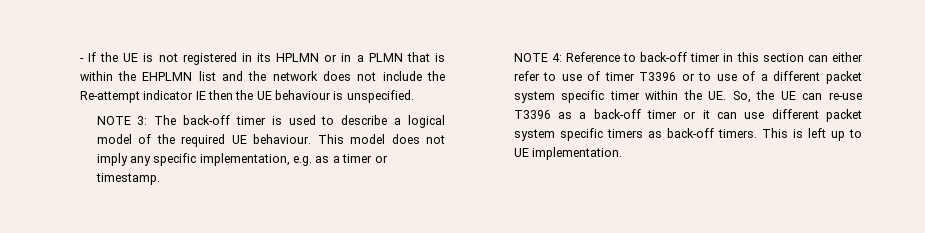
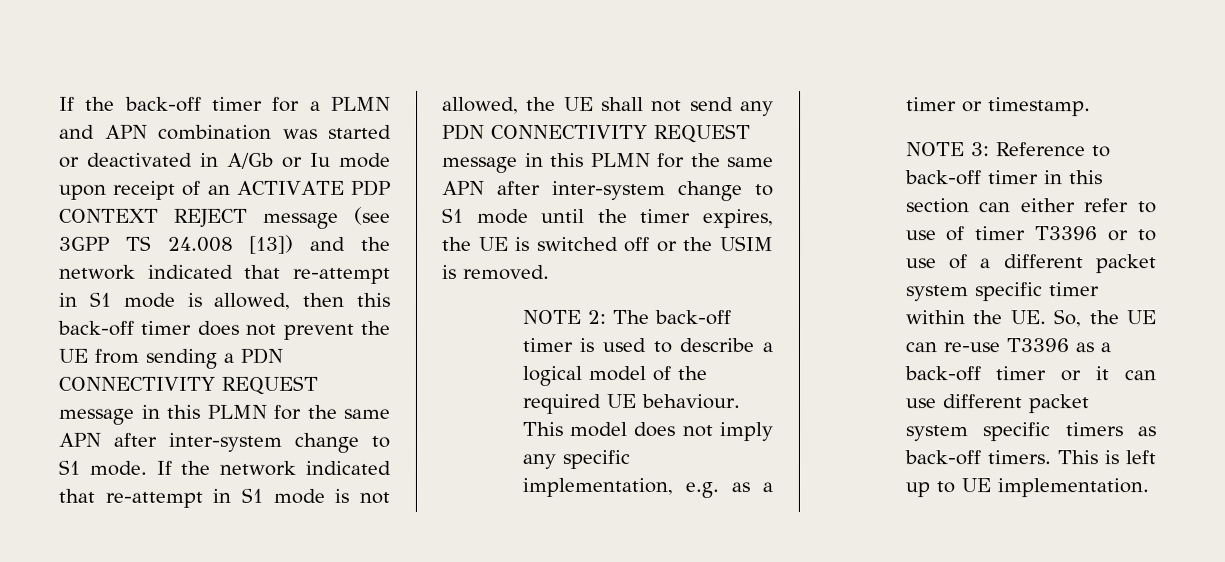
[79,52,445,65] [79,71,446,81] [79,90,414,103] [96,116,148,125] - If the UE is not registered in its HPLMN or in a PLMN that is within the EHPLMN list and the network does not include the Re-attempt indicator IE then the UE behaviour is unspecified. // NOTE 3: -> [59,96,391,112] [59,124,392,140] [59,152,391,169] [59,179,391,200] [59,206,391,229] [59,234,392,254] [59,264,391,284] [58,291,390,310] [57,320,390,340] [58,347,283,369] [58,375,318,395] [58,404,390,425] [58,432,390,453] [58,459,391,476] [58,487,390,508] [442,96,774,117] [442,123,751,144] [442,152,774,173] [442,180,774,202] [442,207,774,229] [442,236,774,253] [442,264,550,280] [521,309,606,324] If the back-off timer for a PLMN and APN combination was started or deactivated in A/Gb or Iu mode upon receipt of an ACTIVATE PDP CONTEXT REJECT message (see 3GPP TS 24.008 [13]) and the network indicated that re-attempt in S1 mode is allowed, then this back-off timer does not prevent the UE from sending a PDN CONNECTIVITY REQUEST message in this PLMN for the same APN after inter-system change to S1 mode. If the network indicated that re-attempt in S1 mode is not allowed, the UE shall not send any PDN CONNECTIVITY REQUEST message in this PLMN for the same APN after inter-system change to S1 mode until the timer expires, the UE is switched off or the USIM is removed. // NOTE 2:
[551,53,562,62] 4: -> [970,142,990,157] 3:

